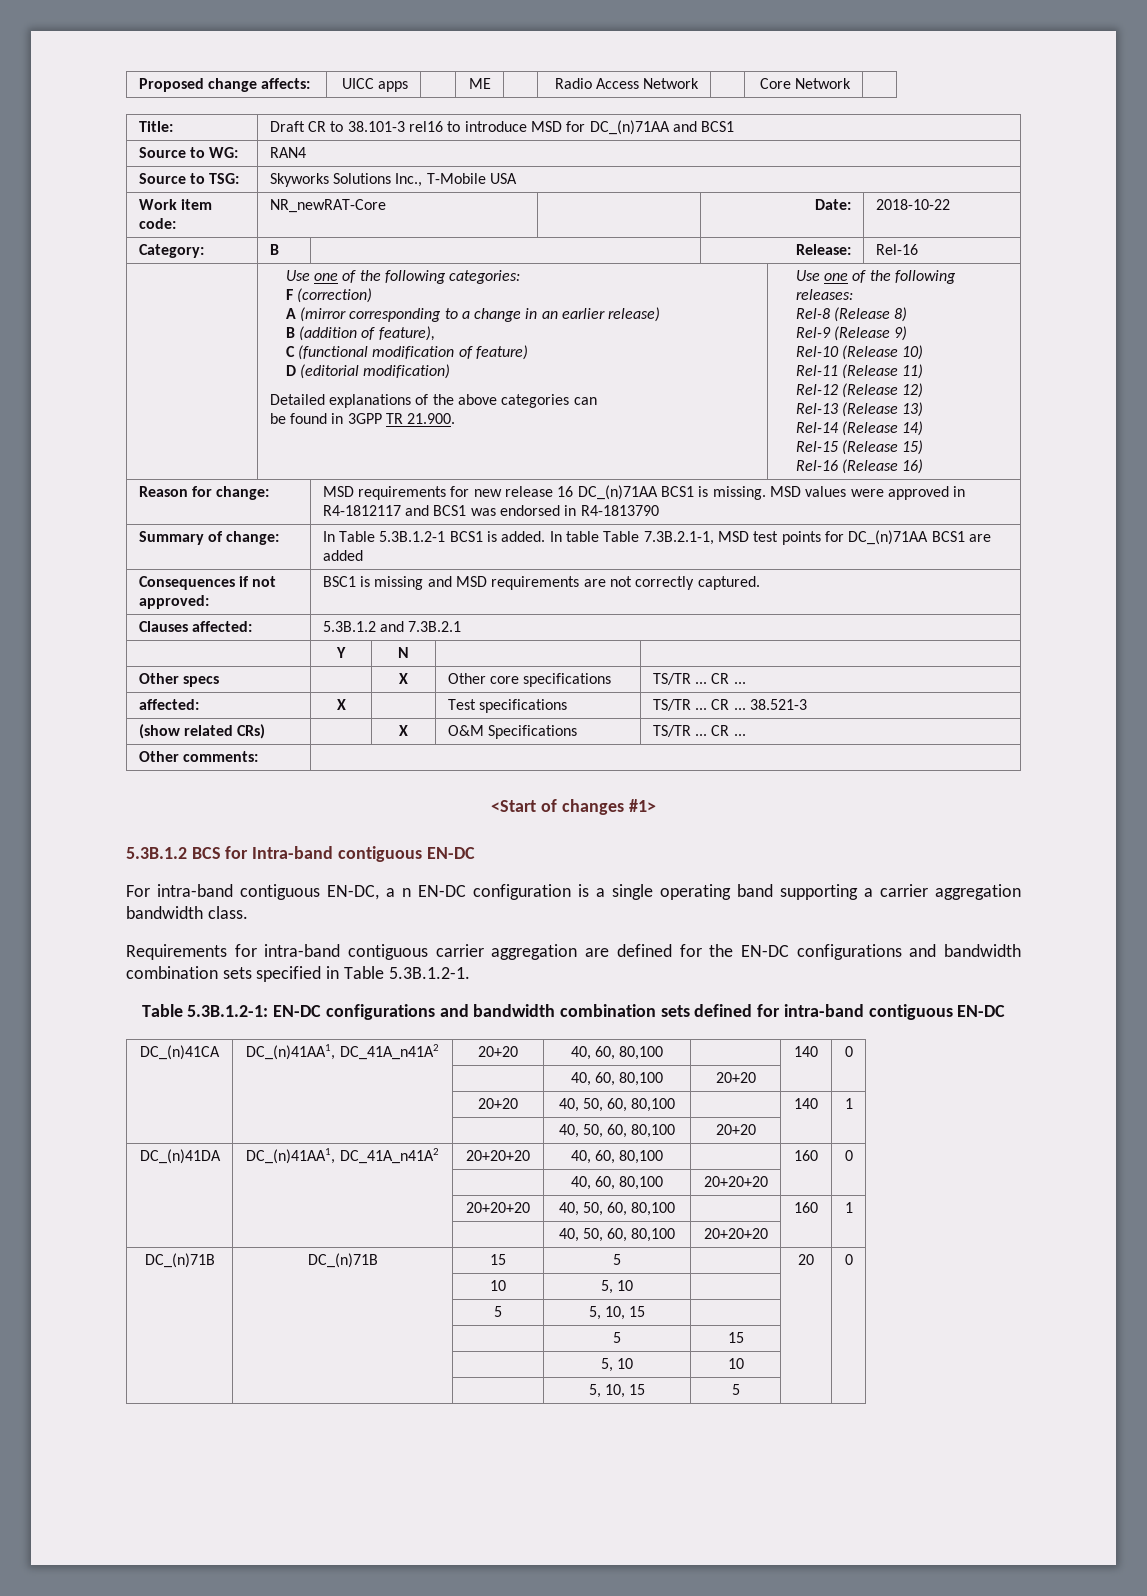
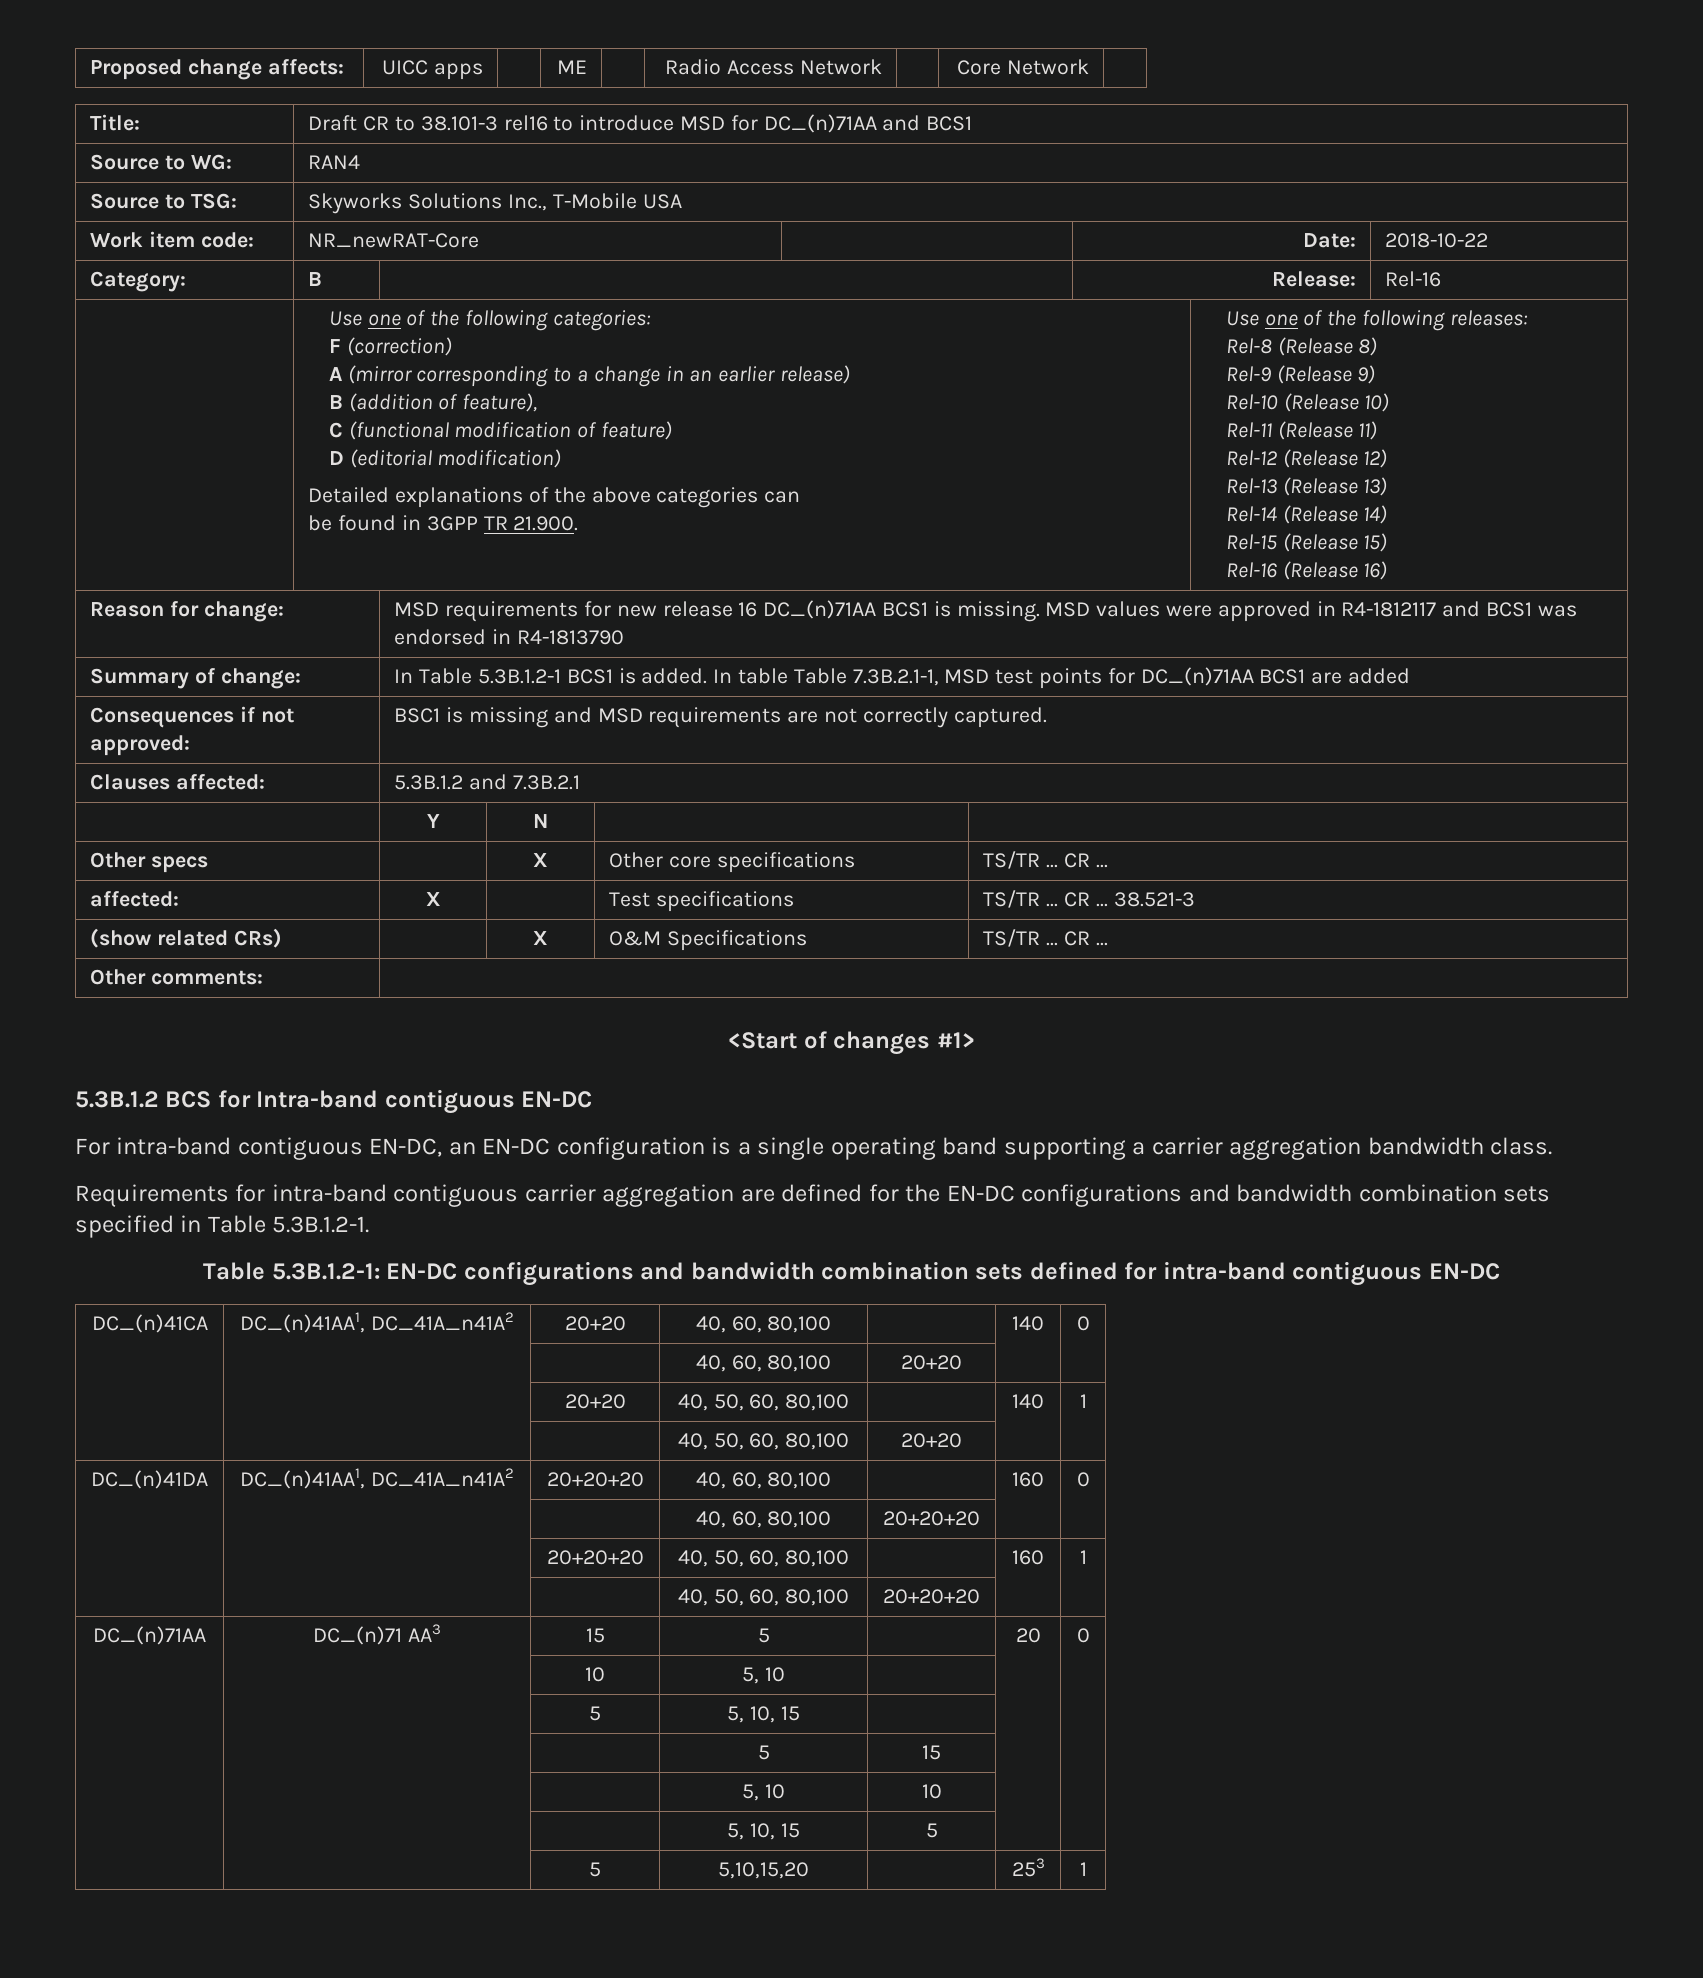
[386,888,411,897] a n -> [448,1142,476,1155] an
[144,1253,215,1268] [307,1253,378,1268] DC_(n)71B | DC_(n)71B -> [93,1626,206,1645] [313,1624,441,1645] DC_(n)71AA | DC_(n)71 AA3
(740, 1389) none -> [589,1862,601,1877] [718,1862,809,1879] [1011,1858,1045,1877] [1079,1862,1087,1876] // | | 5 | 5,10,15,20 | | 253 | 1

